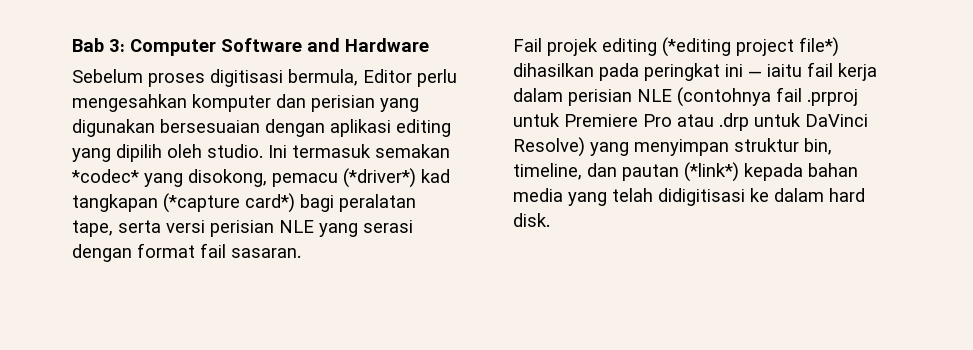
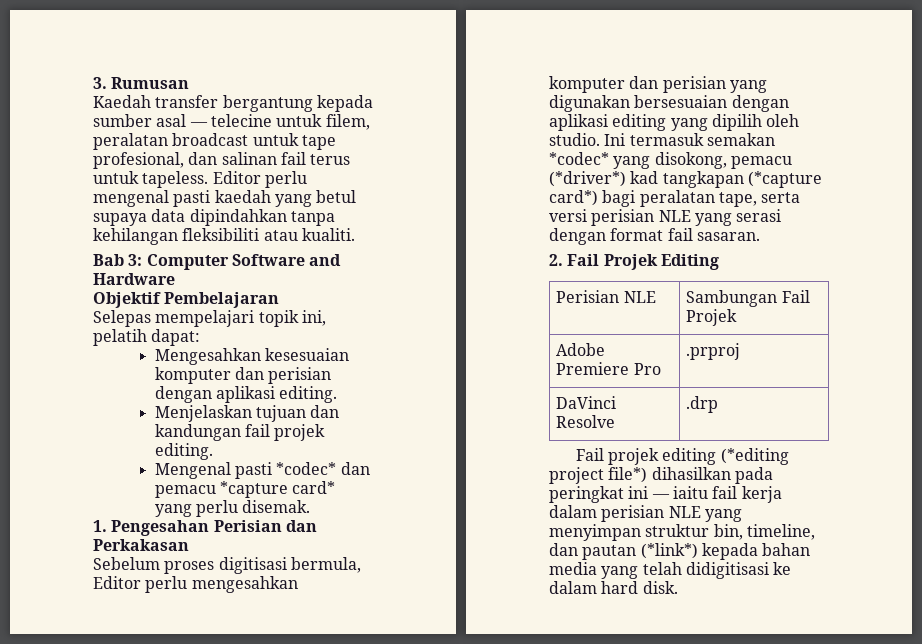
(72, 45) none -> [93,77,190,89] [93,95,373,112] [93,114,370,130] [93,133,336,150] [93,152,351,169] [93,171,307,188] [93,190,357,207] [93,209,335,226] [93,228,355,245] 3. Rumusan // Kaedah transfer bergantung kepada sumber asal — telecine untuk filem, peralatan broadcast untuk tape profesional, dan salinan fail terus untuk tapeless. Editor perlu mengenal pasti kaedah yang betul supaya data dipindahkan tanpa kehilangan fleksibiliti atau kualiti. //
(429, 45) none -> [93,292,280,308] [93,310,326,327] [93,329,201,346] [154,348,350,365] [154,367,332,384] [154,386,338,403] [154,405,340,422] [154,424,326,441] [154,443,213,460] [154,462,370,479] [154,481,336,498] [154,500,311,517] [93,520,317,536] [93,539,189,551] // Objektif Pembelajaran // Selepas mempelajari topik ini, pelatih dapat: // Mengesahkan kesesuaian komputer dan perisian dengan aplikasi editing. // Menjelaskan tujuan dan kandungan fail projek editing. // Mengenal pasti *codec* dan pemacu *capture card* yang perlu disemak. // 1. Pengesahan Perisian dan Perkakasan
(301, 253) none -> [549,254,719,270] [556,290,656,303] [686,290,810,307] [686,309,738,326] [556,343,606,356] [556,362,661,375] [686,343,741,360] [556,396,617,409] [556,415,616,428] [686,396,719,413] // 2. Fail Projek Editing // Perisian NLE | Sambungan Fail Projek // Adobe Premiere Pro | .prproj // DaVinci Resolve | .drp
[677,87,858,107] [513,113,868,131] [513,137,585,157] (contohnya fail .prproj untuk Premiere Pro atau .drp untuk DaVinci Resolve) -> (701, 512) none

